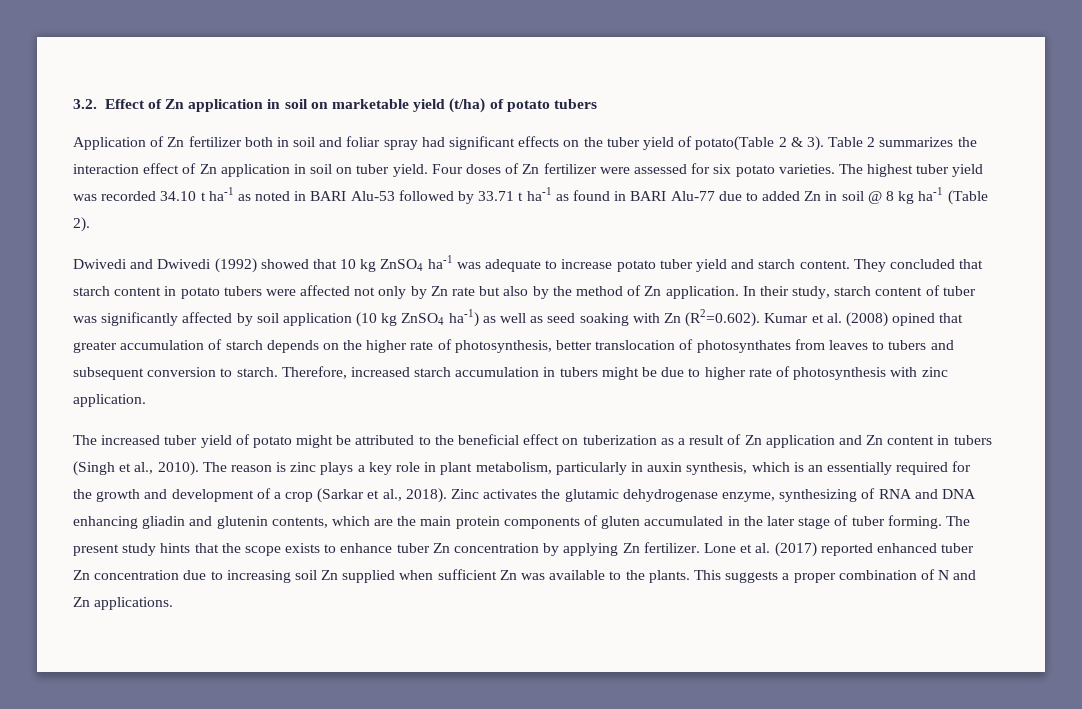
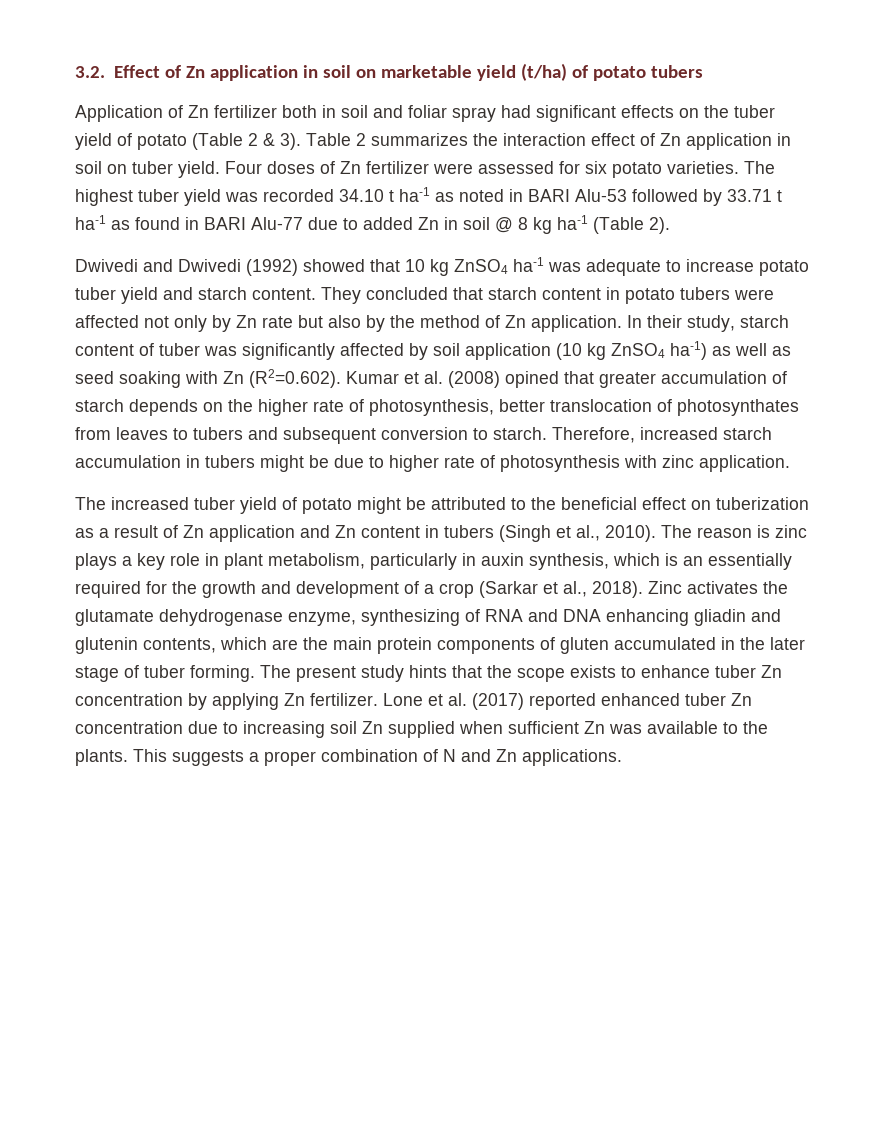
[695,136,775,151] potato(Table -> [137,133,243,150] potato (Table
[564,489,619,502] glutamic -> [75,609,154,626] glutamate

